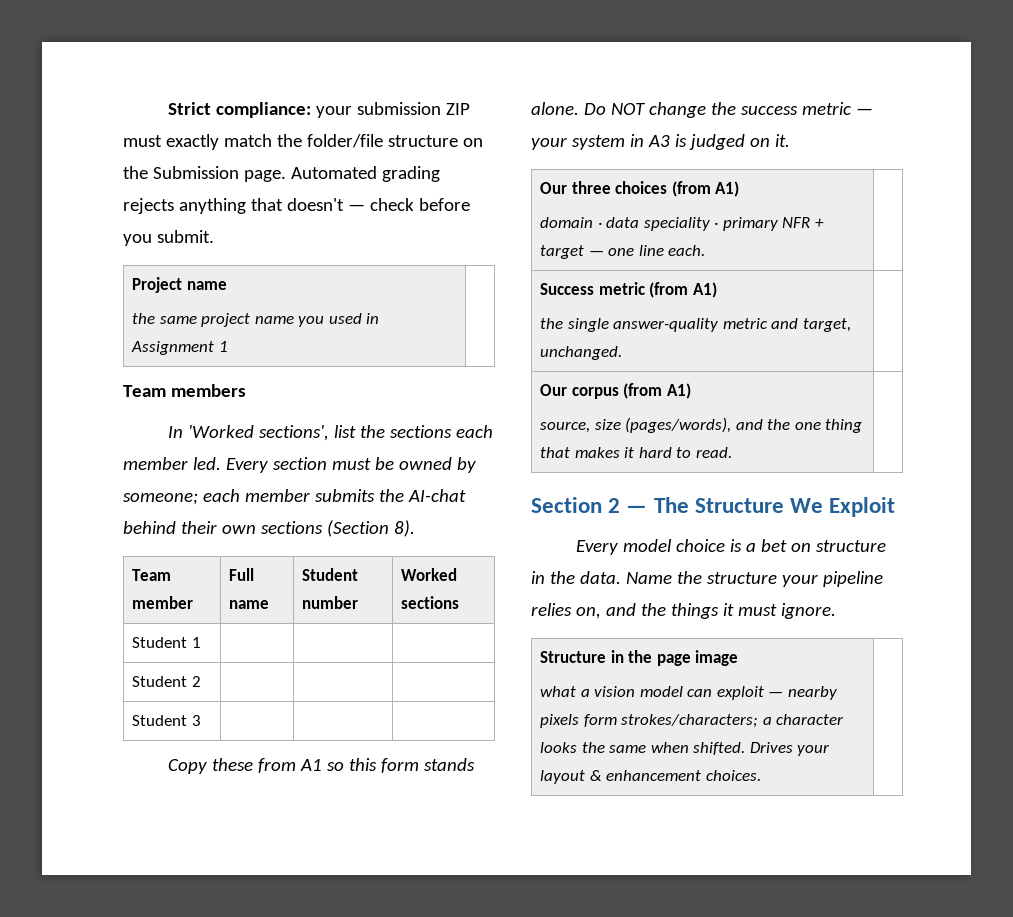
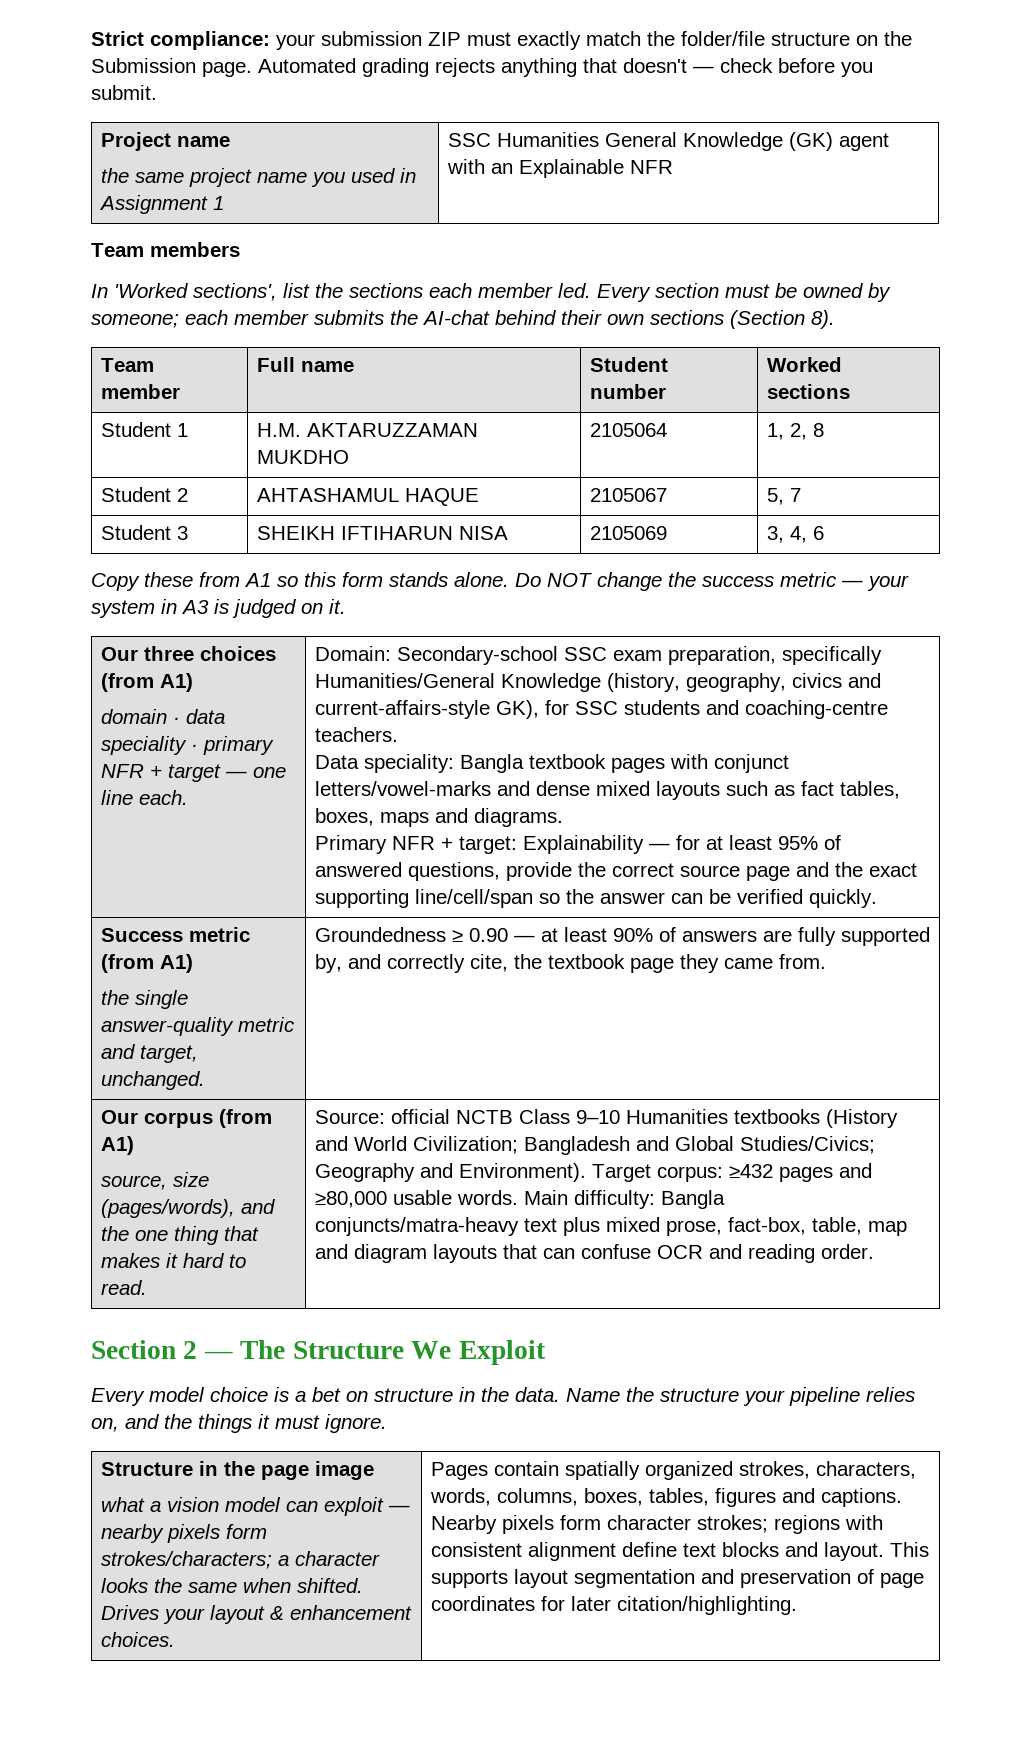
(228, 346) none -> [447,132,889,151] [446,159,673,178] SSC Humanities General Knowledge (GK) agent with an Explainable NFR
[132,676,201,687] [132,715,201,726] | | // Student 2 | | | // Student 3 | | | -> [256,423,478,437] [256,450,349,464] [589,423,667,437] [766,423,824,440] [100,487,188,502] [256,488,479,506] [589,488,667,502] [766,488,801,505] [100,525,188,540] [256,526,508,540] [589,526,667,540] [766,526,824,543] H.M. AKTARUZZAMAN MUKDHO | 2105064 | 1, 2, 8 // Student 2 | AHTASHAMUL HAQUE | 2105067 | 5, 7 // Student 3 | SHEIKH IFTIHARUN NISA | 2105069 | 3, 4, 6
(706, 250) none -> [314,646,882,665] [314,673,881,692] [314,700,888,719] [314,727,398,742] [314,754,789,773] [314,781,900,800] [314,808,563,827] [314,835,841,854] [314,862,917,881] [314,889,877,908] Domain: Secondary-school SSC exam preparation, specifically Humanities/General Knowledge (history, geography, civics and current-affairs-style GK), for SSC students and coaching-centre teachers. // Data speciality: Bangla textbook pages with conjunct letters/vowel-marks and dense mixed layouts such as fact tables, boxes, maps and diagrams. // Primary NFR + target: Explainability — for at least 95% of answered questions, provide the correct source page and the exact supporting line/cell/span so the answer can be verified quickly.
(623, 353) none -> [314,927,930,946] [314,954,826,973] Groundedness ≥ 0.90 — at least 90% of answers are fully supported by, and correctly cite, the textbook page they came from.
(732, 452) none -> [314,1109,898,1128] [314,1136,875,1155] [314,1163,872,1182] [314,1190,725,1209] [314,1217,907,1236] [314,1244,874,1263] Source: official NCTB Class 9–10 Humanities textbooks (History and World Civilization; Bangladesh and Global Studies/Civics; Geography and Environment). Target corpus: ≥432 pages and ≥80,000 usable words. Main difficulty: Bangla conjuncts/matra-heavy text plus mixed prose, fact-box, table, map and diagram layouts that can confuse OCR and reading order.
(761, 775) none -> [430,1461,916,1480] [429,1488,902,1507] [430,1515,883,1534] [430,1542,929,1561] [430,1569,924,1588] [430,1596,797,1615] Pages contain spatially organized strokes, characters, words, columns, boxes, tables, figures and captions. Nearby pixels form character strokes; regions with consistent alignment define text blocks and layout. This supports layout segmentation and preservation of page coordinates for later citation/highlighting.

